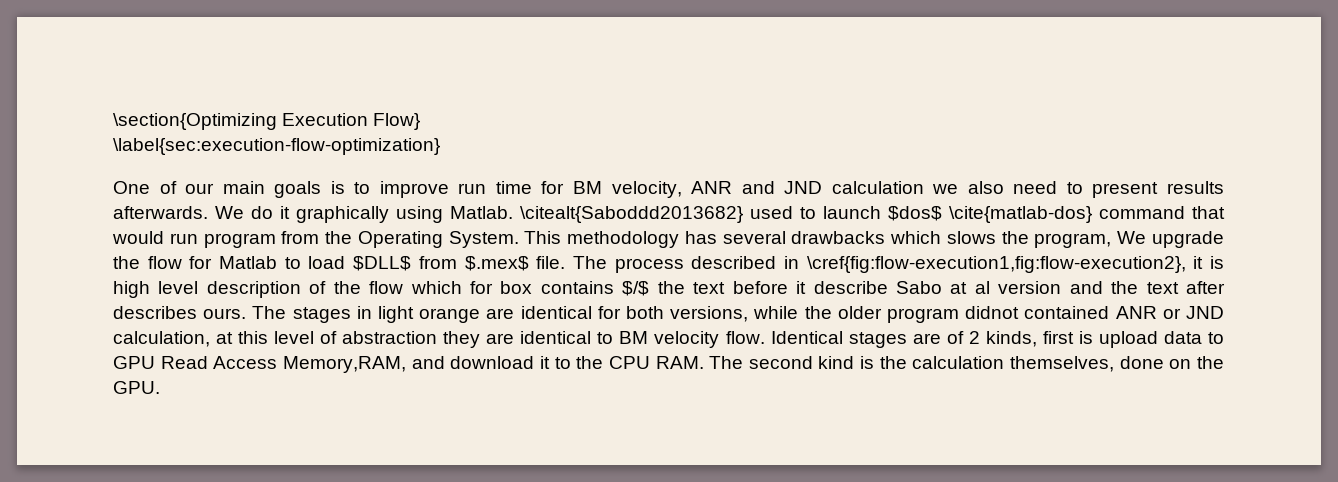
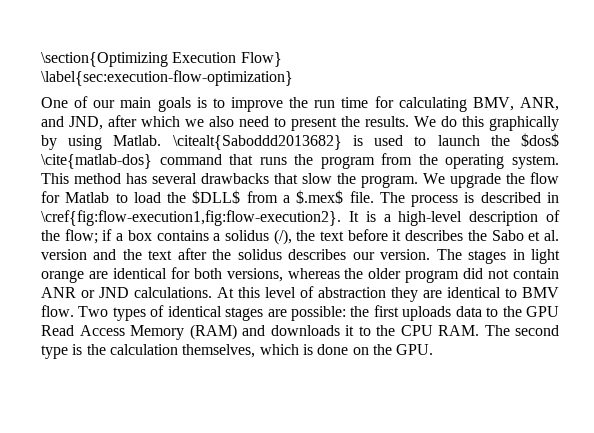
(449, 189) none -> [289,97,309,108] the
[573,181,924,198] BM velocity, ANR and JND calculation -> [398,97,560,112] [41,115,180,130] calculating BMV, ANR, and JND, after which
[1166,181,1224,194] [113,206,389,223] results afterwards. We do it graphically -> [341,116,559,131] [41,135,57,150] the results. We do this graphically by
(743, 214) none -> [352,135,363,146] is
(881, 212) none -> [490,135,510,146] the
[112,231,198,244] would run -> [259,154,314,165] runs the
[357,231,1112,248] Operating System. This methodology has several drawbacks which slows the program, -> [445,154,559,169] [41,173,418,188] operating system. This method has several drawbacks that slow the program.
(346, 262) none -> [167,192,187,203] the
(457, 262) none -> [282,195,290,203] a
(684, 265) none -> [464,192,475,203] is
[806,256,1224,273] [113,281,990,298] \cref{fig:flow-execution1,fig:flow-execution2}, it is high level description of the flow which for box contains $/$ the text before it describe Sabo at al -> [41,210,560,226] [41,229,559,245] \cref{fig:flow-execution1,fig:flow-execution2}. It is a high-level description of the flow; if a box contains a solidus (/), the text before it describes the Sabo et al.
[113,306,247,319] describes ours. -> [212,249,431,260] the solidus describes our version.
[753,306,799,319] while -> [287,268,340,279] whereas
[965,306,1110,319] didnot contained -> [463,268,559,279] did not contain
[113,331,234,347] calculation, at -> [134,287,234,298] calculations. At
[619,331,1158,348] BM velocity flow. Identical stages are of 2 kinds, first is upload -> [522,287,559,298] [41,305,452,321] BMV flow. Two types of identical stages are possible: the first uploads
(1225, 338) none -> [502,306,522,317] the
[282,356,535,373] Memory,RAM, and download -> [130,324,340,340] Memory (RAM) and downloads
[818,356,855,369] kind -> [41,345,68,359] type
(1115, 364) none -> [259,344,313,355] which is

